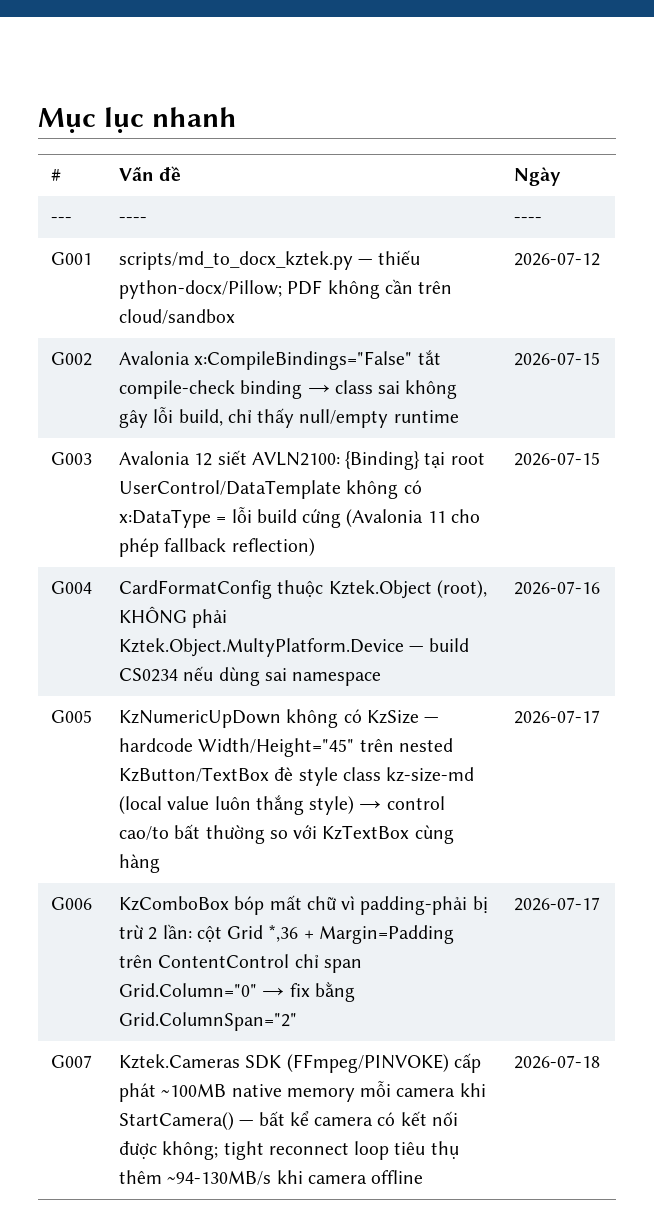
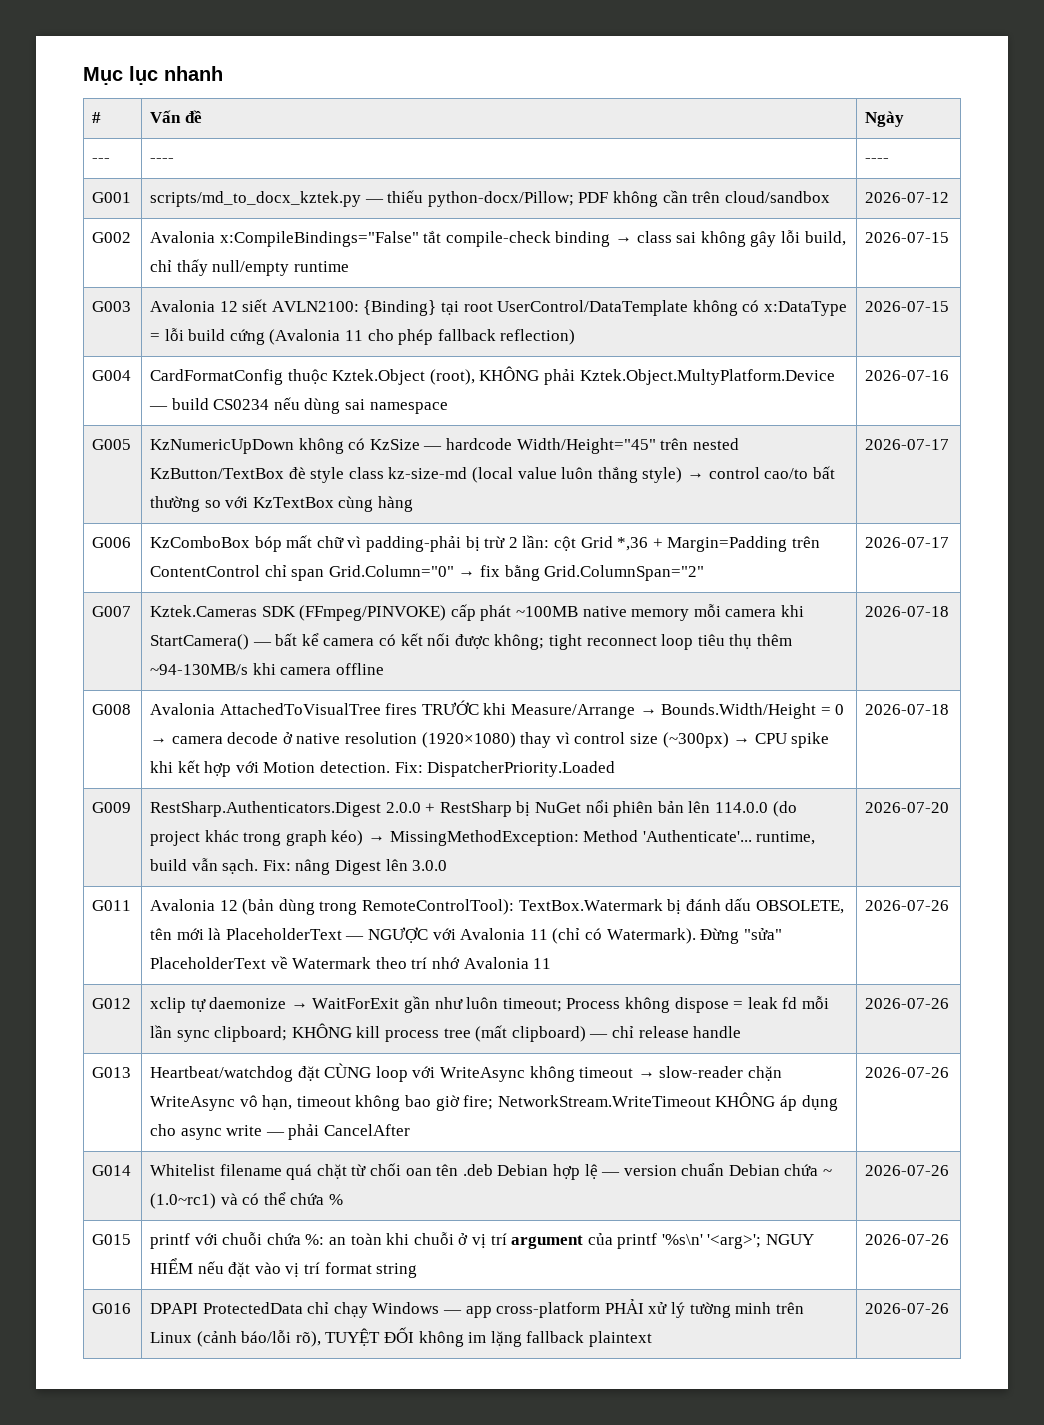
(601, 1062) none -> [92,704,132,715] [150,700,845,719] [150,732,830,748] [150,760,616,777] [865,704,950,715] [92,802,132,813] [150,800,797,817] [150,830,816,846] [150,858,448,875] [865,802,950,813] [92,900,132,911] [150,898,844,915] [150,927,782,944] [150,956,552,969] [865,900,950,911] [92,998,132,1009] [150,996,829,1013] [150,1023,742,1042] [865,998,950,1009] [92,1067,132,1078] [150,1063,782,1082] [150,1092,838,1111] [150,1124,410,1140] [865,1067,950,1078] [92,1165,132,1176] [150,1163,833,1180] [150,1192,343,1209] [865,1165,950,1176] [92,1234,132,1245] [150,1232,815,1249] [150,1258,418,1278] [865,1234,950,1245] [92,1303,132,1314] [150,1299,804,1318] [150,1327,652,1347] [865,1303,950,1314] // G008 | Avalonia AttachedToVisualTree fires TRƯỚC khi Measure/Arrange → Bounds.Width/Height = 0 → camera decode ở native resolution (1920×1080) thay vì control size (~300px) → CPU spike khi kết hợp với Motion detection. Fix: DispatcherPriority.Loaded | 2026-07-18 // G009 | RestSharp.Authenticators.Digest 2.0.0 + RestSharp bị NuGet nổi phiên bản lên 114.0.0 (do project khác trong graph kéo) → MissingMethodException: Method 'Authenticate'... runtime, build vẫn sạch. Fix: nâng Digest lên 3.0.0 | 2026-07-20 // G011 | Avalonia 12 (bản dùng trong RemoteControlTool): TextBox.Watermark bị đánh dấu OBSOLETE, tên mới là PlaceholderText — NGƯỢC với Avalonia 11 (chỉ có Watermark). Đừng "sửa" PlaceholderText về Watermark theo trí nhớ Avalonia 11 | 2026-07-26 // G012 | xclip tự daemonize → WaitForExit gần như luôn timeout; Process không dispose = leak fd mỗi lần sync clipboard; KHÔNG kill process tree (mất clipboard) — chỉ release handle | 2026-07-26 // G013 | Heartbeat/watchdog đặt CÙNG loop với WriteAsync không timeout → slow-reader chặn WriteAsync vô hạn, timeout không bao giờ fire; NetworkStream.WriteTimeout KHÔNG áp dụng cho async write — phải CancelAfter | 2026-07-26 // G014 | Whitelist filename quá chặt từ chối oan tên .deb Debian hợp lệ — version chuẩn Debian chứa ~ (1.0~rc1) và có thể chứa % | 2026-07-26 // G015 | printf với chuỗi chứa %: an toàn khi chuỗi ở vị trí argument của printf '%s\n' '<arg>'; NGUY HIỂM nếu đặt vào vị trí format string | 2026-07-26 // G016 | DPAPI ProtectedData chỉ chạy Windows — app cross-platform PHẢI xử lý tường minh trên Linux (cảnh báo/lỗi rõ), TUYỆT ĐỐI không im lặng fallback plaintext | 2026-07-26

